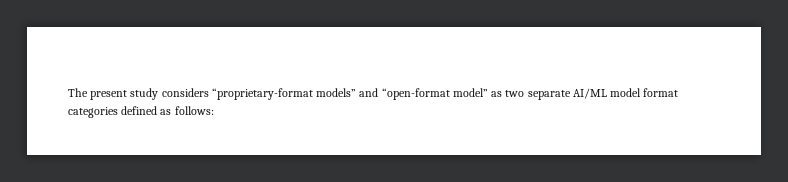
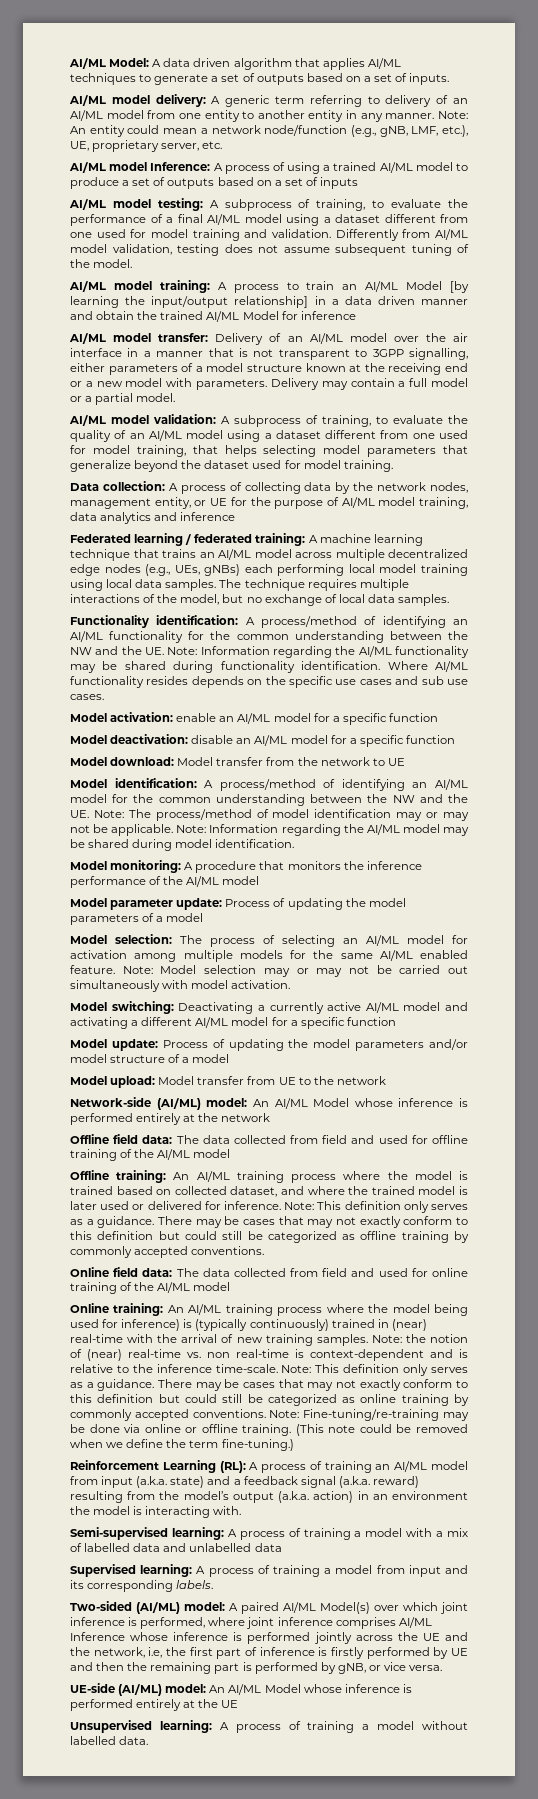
[68,88,679,100] [68,106,214,118] The present study considers “proprietary-format models” and “open-format model” as two separate AI/ML model format categories defined as follows: -> [69,58,401,70] [70,73,450,85] [69,94,469,107] [70,110,468,122] [70,125,468,137] [70,140,223,152] [69,162,469,174] [70,177,359,189] [69,198,468,211] [70,214,468,226] [70,229,468,241] [70,244,469,256] [70,259,133,268] [69,280,469,293] [70,296,468,308] [70,311,356,322] [69,333,469,345] [70,348,468,360] [70,363,469,375] [70,378,468,390] [70,393,176,405] [69,414,468,427] [70,430,468,442] [70,445,468,457] [70,460,393,472] [70,481,468,494] [70,497,468,509] [70,512,236,524] [70,533,423,546] [70,549,468,561] [70,564,468,576] [70,579,409,591] [70,594,450,606] [70,615,468,628] [70,631,468,643] [70,646,469,658] [70,661,468,673] [70,676,468,688] [70,694,104,700] [70,712,438,725] [70,734,455,747] [70,757,405,766] [70,778,468,791] [70,794,469,806] [70,809,470,821] [70,824,469,836] [70,839,295,851] [70,860,422,873] [70,876,260,888] [70,898,406,910] [70,913,204,925] [70,934,468,947] [70,950,468,962] [70,965,468,977] [70,980,291,992] [70,1001,468,1014] [70,1017,396,1029] [70,1039,468,1051] [70,1054,230,1063] [70,1076,386,1088] [70,1097,468,1110] [70,1113,271,1125] [70,1134,469,1144] [70,1149,231,1161] [70,1170,468,1183] [70,1186,469,1197] [70,1201,468,1213] [70,1216,468,1228] [70,1231,470,1243] [70,1246,265,1258] [70,1267,469,1277] [70,1282,231,1294] [70,1303,468,1316] [70,1319,427,1331] [70,1334,468,1346] [70,1349,468,1361] [70,1364,468,1376] [70,1379,468,1391] [70,1394,470,1406] [70,1409,470,1421] [70,1424,468,1436] [70,1439,294,1451] [70,1460,468,1473] [70,1476,419,1488] [70,1491,468,1503] [70,1506,242,1518] [70,1527,468,1540] [70,1543,282,1552] [70,1564,468,1577] [70,1580,214,1592] [70,1601,468,1614] [70,1617,432,1629] [70,1632,468,1644] [70,1647,469,1659] [70,1662,443,1674] [70,1683,412,1696] [70,1699,239,1711] [70,1720,468,1733] [70,1736,149,1745] AI/ML Model: A data driven algorithm that applies AI/ML techniques to generate a set of outputs based on a set of inputs. // AI/ML model delivery: A generic term referring to delivery of an AI/ML model from one entity to another entity in any manner. Note: An entity could mean a network node/function (e.g., gNB, LMF, etc.), UE, proprietary server, etc. // AI/ML model Inference: A process of using a trained AI/ML model to produce a set of outputs based on a set of inputs // AI/ML model testing: A subprocess of training, to evaluate the performance of a final AI/ML model using a dataset different from one used for model training and validation. Differently from AI/ML model validation, testing does not assume subsequent tuning of the model. // AI/ML model training: A process to train an AI/ML Model [by learning the input/output relationship] in a data driven manner and obtain the trained AI/ML Model for inference // AI/ML model transfer: Delivery of an AI/ML model over the air interface in a manner that is not transparent to 3GPP signalling, either parameters of a model structure known at the receiving end or a new model with parameters. Delivery may contain a full model or a partial model. // AI/ML model validation: A subprocess of training, to evaluate the quality of an AI/ML model using a dataset different from one used for model training, that helps selecting model parameters that generalize beyond the dataset used for model training. // Data collection: A process of collecting data by the network nodes, management entity, or UE for the purpose of AI/ML model training, data analytics and inference // Federated learning / federated training: A machine learning technique that trains an AI/ML model across multiple decentralized edge nodes (e.g., UEs, gNBs) each performing local model training using local data samples. The technique requires multiple interactions of the model, but no exchange of local data samples. // Functionality identification: A process/method of identifying an AI/ML functionality for the common understanding between the NW and the UE. Note: Information regarding the AI/ML functionality may be shared during functionality identification. Where AI/ML functionality resides depends on the specific use cases and sub use cases. // Model activation: enable an AI/ML model for a specific function // Model deactivation: disable an AI/ML model for a specific function // Model download: Model transfer from the network to UE // Model identification: A process/method of identifying an AI/ML model for the common understanding between the NW and the UE. Note: The process/method of model identification may or may not be applicable. Note: Information regarding the AI/ML model may be shared during model identification. // Model monitoring: A procedure that monitors the inference performance of the AI/ML model // Model parameter update: Process of updating the model parameters of a model // Model selection: The process of selecting an AI/ML model for activation among multiple models for the same AI/ML enabled feature. Note: Model selection may or may not be carried out simultaneously with model activation. // Model switching: Deactivating a currently active AI/ML model and activating a different AI/ML model for a specific function // Model update: Process of updating the model parameters and/or model structure of a model // Model upload: Model transfer from UE to the network // Network-side (AI/ML) model: An AI/ML Model whose inference is performed entirely at the network // Offline field data: The data collected from field and used for offline training of the AI/ML model // Offline training: An AI/ML training process where the model is trained based on collected dataset, and where the trained model is later used or delivered for inference. Note: This definition only serves as a guidance. There may be cases that may not exactly conform to this definition but could still be categorized as offline training by commonly accepted conventions. // Online field data: The data collected from field and used for online training of the AI/ML model // Online training: An AI/ML training process where the model being used for inference) is (typically continuously) trained in (near) real-time with the arrival of new training samples. Note: the notion of (near) real-time vs. non real-time is context-dependent and is relative to the inference time-scale. Note: This definition only serves as a guidance. There may be cases that may not exactly conform to this definition but could still be categorized as online training by commonly accepted conventions. Note: Fine-tuning/re-training may be done via online or offline training. (This note could be removed when we define the term fine-tuning.) // Reinforcement Learning (RL): A process of training an AI/ML model from input (a.k.a. state) and a feedback signal (a.k.a. reward) resulting from the model’s output (a.k.a. action) in an environment the model is interacting with. // Semi-supervised learning: A process of training a model with a mix of labelled data and unlabelled data // Supervised learning: A process of training a model from input and its corresponding labels. // Two-sided (AI/ML) model: A paired AI/ML Model(s) over which joint inference is performed, where joint inference comprises AI/ML Inference whose inference is performed jointly across the UE and the network, i.e, the first part of inference is firstly performed by UE and then the remaining part is performed by gNB, or vice versa. // UE-side (AI/ML) model: An AI/ML Model whose inference is performed entirely at the UE // Unsupervised learning: A process of training a model without labelled data.

